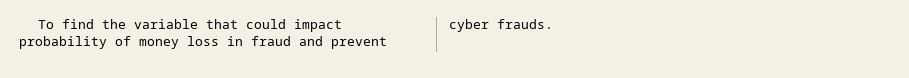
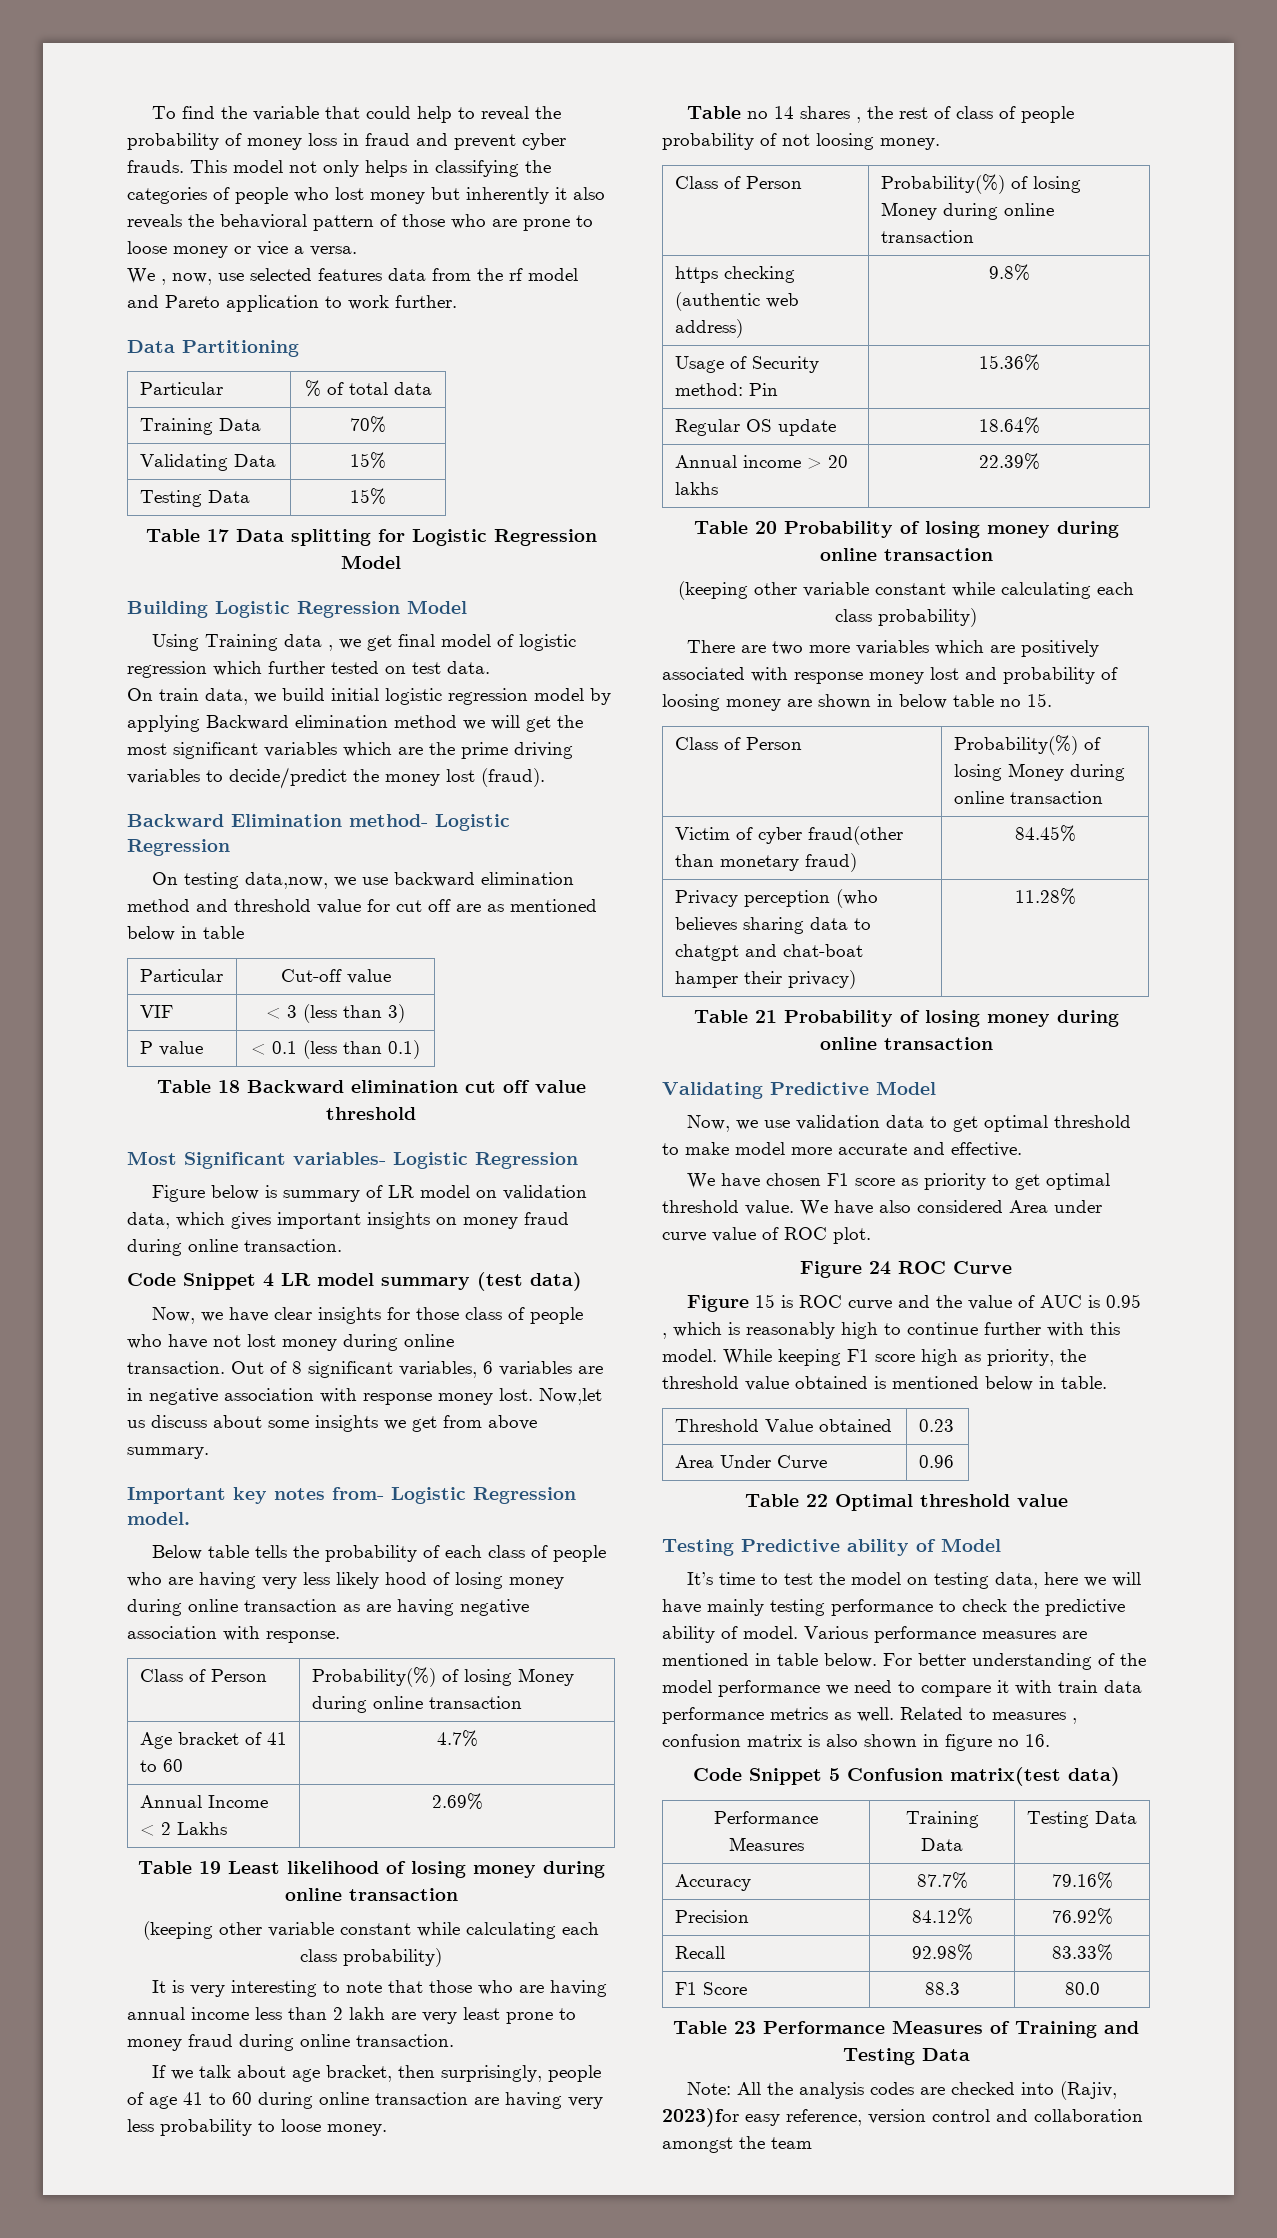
[294,19,343,32] impact -> [417,106,562,123] help to reveal the
(553, 24) none -> [190,160,551,177] [127,187,605,204] [127,214,593,231] [127,241,357,258] [127,268,578,285] [127,295,457,312] [127,340,299,357] [139,382,223,395] [304,380,432,397] [139,418,261,435] [350,416,386,433] [139,454,276,471] [350,452,386,469] [139,490,250,507] [350,488,386,505] [145,529,597,546] [341,555,401,569] [127,600,467,618] [152,634,577,651] [127,661,490,678] [127,688,611,705] [127,715,583,732] [127,742,573,759] [127,767,545,789] [127,814,510,831] [127,839,230,856] [152,872,575,889] [127,899,597,914] [127,926,244,941] [139,969,223,982] [280,969,391,984] [139,1005,173,1018] [266,1004,405,1023] [139,1041,203,1056] [251,1040,420,1059] [156,1080,586,1093] [326,1107,416,1120] [127,1151,578,1169] [152,1185,588,1202] [127,1212,569,1229] [127,1239,342,1256] [127,1272,582,1291] [152,1307,584,1324] [127,1334,454,1351] [127,1361,603,1378] [127,1388,602,1405] [127,1415,537,1432] [127,1447,209,1459] [127,1487,576,1504] [127,1512,190,1525] [152,1545,607,1562] [127,1572,564,1589] [127,1599,529,1616] [127,1626,340,1643] [139,1669,267,1682] [311,1667,574,1687] [311,1696,522,1713] [139,1732,287,1749] [139,1759,183,1772] [436,1730,478,1747] [139,1795,268,1808] [139,1822,227,1836] [431,1793,483,1810] [137,1861,605,1878] [284,1888,458,1901] [143,1921,599,1940] [300,1948,442,1967] [152,1980,608,1997] [127,2007,576,2024] [127,2034,454,2051] [152,2065,602,2082] [127,2092,603,2109] [127,2119,387,2136] [687,106,1075,123] [662,133,940,150] [674,176,802,189] [880,174,1081,194] [880,202,1054,220] [880,230,974,243] [674,266,795,283] [674,292,799,311] [674,319,743,338] [988,264,1030,281] [674,356,819,373] [674,383,778,396] [978,354,1040,371] [674,419,836,436] [978,417,1040,434] [674,455,848,469] [674,482,718,495] [978,453,1040,470] [693,521,1119,538] [819,548,993,561] [678,581,1134,600] [835,608,977,627] [687,640,1100,657] [662,667,1118,684] [662,693,1052,711] [674,737,802,750] [953,735,1101,755] [953,763,1125,781] [953,791,1103,804] [674,826,903,845] [674,853,857,872] [1014,825,1076,842] [674,889,878,908] [674,917,871,934] [674,944,863,961] [674,970,856,989] [1014,888,1076,905] [693,1010,1119,1027] [819,1037,993,1050] [662,1081,936,1099] [687,1115,1132,1132] [662,1142,1022,1157] [687,1173,1111,1190] [662,1200,1102,1216] [662,1227,871,1244] [800,1261,1012,1278] [687,1294,1142,1312] [662,1322,1120,1339] [662,1349,1086,1366] [662,1376,1107,1391] [674,1419,892,1432] [918,1419,954,1432] [674,1455,827,1470] [918,1455,954,1468] [744,1494,1068,1511] [662,1538,1001,1556] [687,1572,1142,1589] [662,1599,1125,1616] [662,1626,1087,1643] [662,1653,1146,1670] [662,1680,1142,1697] [662,1707,1077,1724] [662,1734,1050,1751] [692,1767,1120,1786] [714,1811,818,1824] [728,1837,804,1851] [905,1811,979,1828] [921,1838,963,1851] [1027,1811,1137,1828] [674,1874,751,1891] [916,1872,968,1889] [1051,1872,1113,1889] [674,1910,749,1923] [911,1908,973,1925] [1051,1908,1113,1925] [674,1946,725,1959] [911,1944,973,1961] [1051,1944,1113,1961] [674,1982,747,1995] [924,1982,960,1995] [1064,1982,1100,1995] [673,2020,1139,2038] [842,2048,970,2065] [687,2081,1118,2100] [662,2108,1143,2127] [662,2136,812,2153] This model not only helps in classifying the categories of people who lost money but inherently it also reveals the behavioral pattern of those who are prone to loose money or vice a versa. // We , now, use selected features data from the rf model and Pareto application to work further. // Data Partitioning // Particular | % of total data // Training Data | 70% // Validating Data | 15% // Testing Data | 15% // Table 17 Data splitting for Logistic Regression Model // Building Logistic Regression Model // Using Training data , we get final model of logistic regression which further tested on test data. // On train data, we build initial logistic regression model by applying Backward elimination method we will get the most significant variables which are the prime driving variables to decide/predict the money lost (fraud). // Backward Elimination method- Logistic Regression // On testing data,now, we use backward elimination method and threshold value for cut off are as mentioned below in table // Particular | Cut-off value // VIF | < 3 (less than 3) // P value | < 0.1 (less than 0.1) // Table 18 Backward elimination cut off value threshold // Most Significant variables- Logistic Regression // Figure below is summary of LR model on validation data, which gives important insights on money fraud during online transaction. // Code Snippet 4 LR model summary (test data) // Now, we have clear insights for those class of people who have not lost money during online // transaction. Out of 8 significant variables, 6 variables are in negative association with response money lost. Now,let us discuss about some insights we get from above summary. // Important key notes from- Logistic Regression model. // Below table tells the probability of each class of people who are having very less likely hood of losing money during online transaction as are having negative association with response. // Class of Person | Probability(%) of losing Money during online transaction // Age bracket of 41 to 60 | 4.7% // Annual Income < 2 Lakhs | 2.69% // Table 19 Least likelihood of losing money during online transaction // (keeping other variable constant while calculating each class probability) // It is very interesting to note that those who are having annual income less than 2 lakh are very least prone to money fraud during online transaction. // If we talk about age bracket, then surprisingly, people of age 41 to 60 during online transaction are having very less probability to loose money. // Table no 14 shares , the rest of class of people probability of not loosing money. // Class of Person | Probability(%) of losing Money during online transaction // https checking (authentic web address) | 9.8% // Usage of Security method: Pin | 15.36% // Regular OS update | 18.64% // Annual income > 20 lakhs | 22.39% // Table 20 Probability of losing money during online transaction // (keeping other variable constant while calculating each class probability) // There are two more variables which are positively associated with response money lost and probability of loosing money are shown in below table no 15. // Class of Person | Probability(%) of losing Money during online transaction // Victim of cyber fraud(other than monetary fraud) | 84.45% // Privacy perception (who believes sharing data to chatgpt and chat-boat hamper their privacy) | 11.28% // Table 21 Probability of losing money during online transaction // Validating Predictive Model // Now, we use validation data to get optimal threshold to make model more accurate and effective. // We have chosen F1 score as priority to get optimal threshold value. We have also considered Area under curve value of ROC plot. // Figure 24 ROC Curve // Figure 15 is ROC curve and the value of AUC is 0.95 , which is reasonably high to continue further with this model. While keeping F1 score high as priority, the threshold value obtained is mentioned below in table. // Threshold Value obtained | 0.23 // Area Under Curve | 0.96 // Table 22 Optimal threshold value // Testing Predictive ability of Model // It’s time to test the model on testing data, here we will have mainly testing performance to check the predictive ability of model. Various performance measures are mentioned in table below. For better understanding of the model performance we need to compare it with train data performance metrics as well. Related to measures , confusion matrix is also shown in figure no 16. // Code Snippet 5 Confusion matrix(test data) // Performance Measures | Training Data | Testing Data // Accuracy | 87.7% | 79.16% // Precision | 84.12% | 76.92% // Recall | 92.98% | 83.33% // F1 Score | 88.3 | 80.0 // Table 23 Performance Measures of Training and Testing Data // Note: All the analysis codes are checked into (Rajiv, 2023)for easy reference, version control and collaboration amongst the team

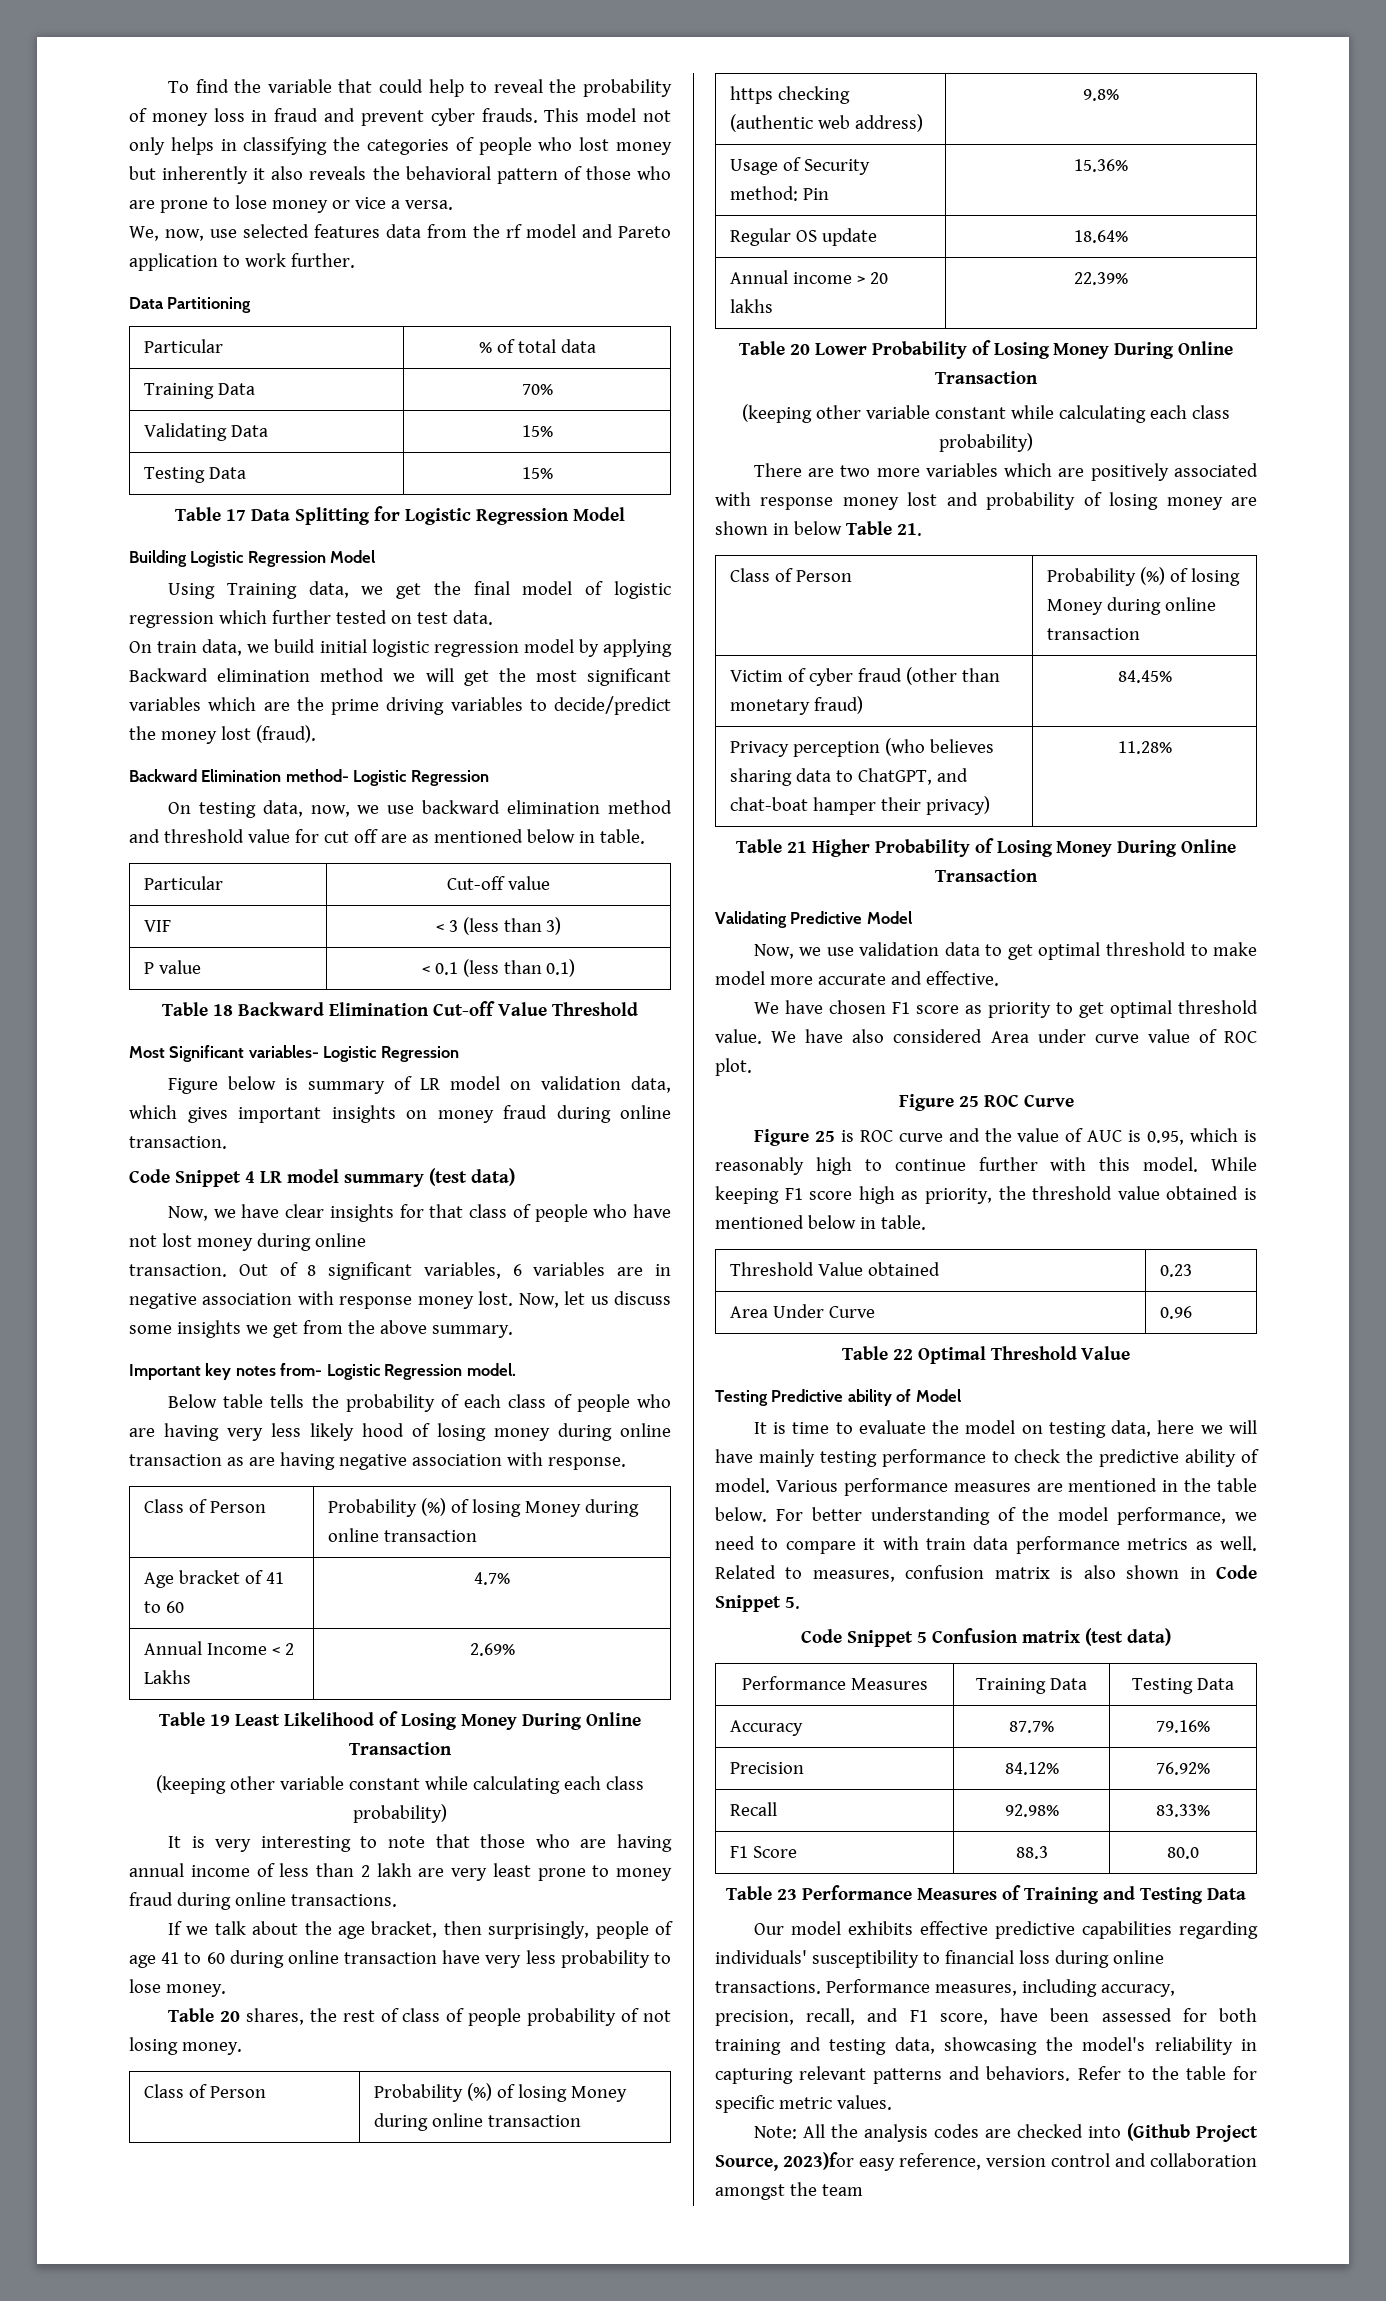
[127,241,167,254] loose -> [234,195,267,209] lose
[127,268,166,285] We , -> [129,226,159,241] We,
[290,529,371,546] splitting -> [295,507,371,525] Splitting
[284,634,393,651] data , we get -> [308,581,461,599] data, we get the
[245,872,329,889] data,now, -> [262,800,350,817] data, now,
[203,926,244,939] table -> [599,829,645,844] table.
[350,1080,586,1093] [326,1107,416,1120] elimination cut off value threshold -> [329,1001,638,1016] Elimination Cut-off Value Threshold
[416,1307,460,1320] those -> [429,1204,464,1218] that
[539,1388,602,1405] Now,let -> [518,1291,586,1308] Now, let
[213,1415,262,1428] about -> (671, 1298) none
(482, 1421) none -> [347,1320,375,1334] the
[311,1667,436,1687] Probability(%) -> [327,1498,446,1517] Probability (%)
[286,1861,605,1878] [284,1888,458,1901] likelihood of losing money during online transaction -> [284,1711,641,1730] [349,1742,452,1755] Likelihood of Losing Money During Online Transaction
(249, 2013) none -> [256,1863,275,1877] of
[356,2034,454,2047] transaction. -> [290,1894,397,1907] transactions.
(287, 2071) none -> [304,1921,332,1935] the
[474,2092,562,2109] are having -> [442,1950,481,1964] have
[281,2119,321,2132] loose -> [129,1979,161,1993] lose
[747,106,862,123] no 14 shares , -> [219,2008,304,2025] 20 shares,
[816,133,874,150] loosing -> [129,2037,178,2055] losing
[880,174,1005,194] Probability(%) -> [373,2083,492,2102] Probability (%)
[783,521,1119,538] [819,548,993,561] Probability of losing money during online transaction -> [814,340,1234,359] [935,371,1038,384] Lower Probability of Losing Money During Online Transaction
[662,694,720,711] loosing -> [1109,492,1159,510] losing
[953,693,1052,707] [674,737,802,750] [953,735,1078,755] table no 15. // Class of Person | Probability(%) -> [845,521,922,536] [729,568,852,582] [1046,567,1165,586] Table 21. // Class of Person | Probability (%)
[807,826,903,845] fraud(other -> [857,667,957,685] fraud (other
[674,944,739,961] chatgpt -> [857,768,932,785] ChatGPT,
[783,1010,1119,1027] [819,1037,993,1050] Probability of losing money during online transaction -> [811,838,1237,857] [935,869,1038,882] Higher Probability of Losing Money During Online Transaction
[869,1261,891,1275] 24 -> [958,1096,979,1107] 25
[755,1294,776,1308] 15 -> [814,1131,835,1142] 25
[1106,1294,1142,1308] [662,1333,667,1339] 0.95 , -> [1147,1131,1185,1145] 0.95,
[919,1494,1068,1507] threshold value -> [990,1346,1131,1360] Threshold Value
[687,1572,714,1585] It’s -> [753,1422,787,1434] It is
[784,1573,814,1585] test -> [858,1420,926,1434] evaluate
(771, 1659) none -> [1184,1478,1212,1492] the
[718,1680,820,1697] performance -> [1117,1507,1227,1525] performance,
[992,1712,1077,1724] measures , -> [812,1570,895,1582] measures,
[945,1734,1050,1751] figure no 16. -> [1216,1565,1257,1579] [715,1595,800,1612] Code Snippet 5.
[949,1767,1061,1786] matrix(test -> [1021,1628,1123,1646] matrix (test
(970, 2054) none -> [753,1921,1258,1939] [715,1950,1164,1968] [715,1979,1175,1997] [715,2008,1257,2026] [715,2037,1257,2055] [715,2066,1257,2084] [715,2095,892,2113] // Our model exhibits effective predictive capabilities regarding individuals' susceptibility to financial loss during online transactions. Performance measures, including accuracy, precision, recall, and F1 score, have been assessed for both training and testing data, showcasing the model's reliability in capturing relevant patterns and behaviors. Refer to the table for specific metric values.
[1060,2081,1118,2100] (Rajiv, -> [1126,2123,1258,2142] [715,2155,778,2171] (Github Project Source,

